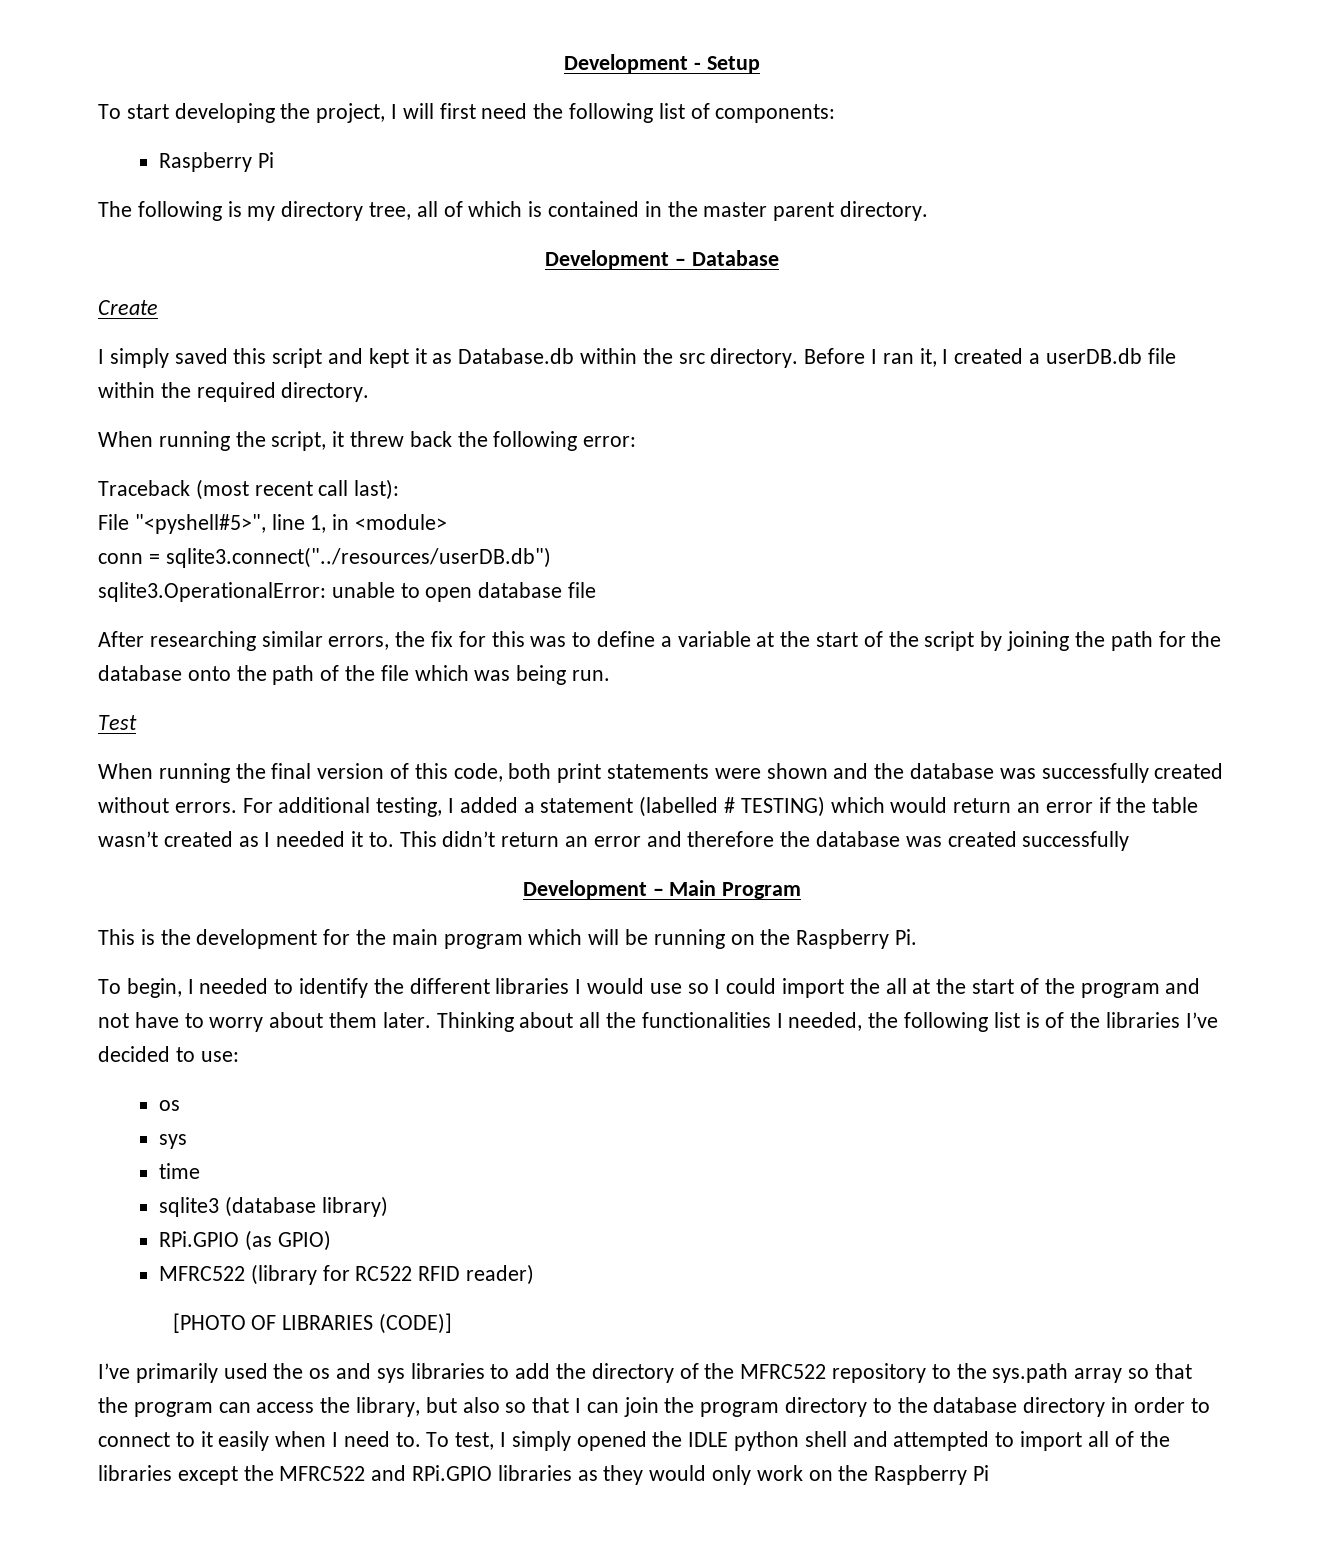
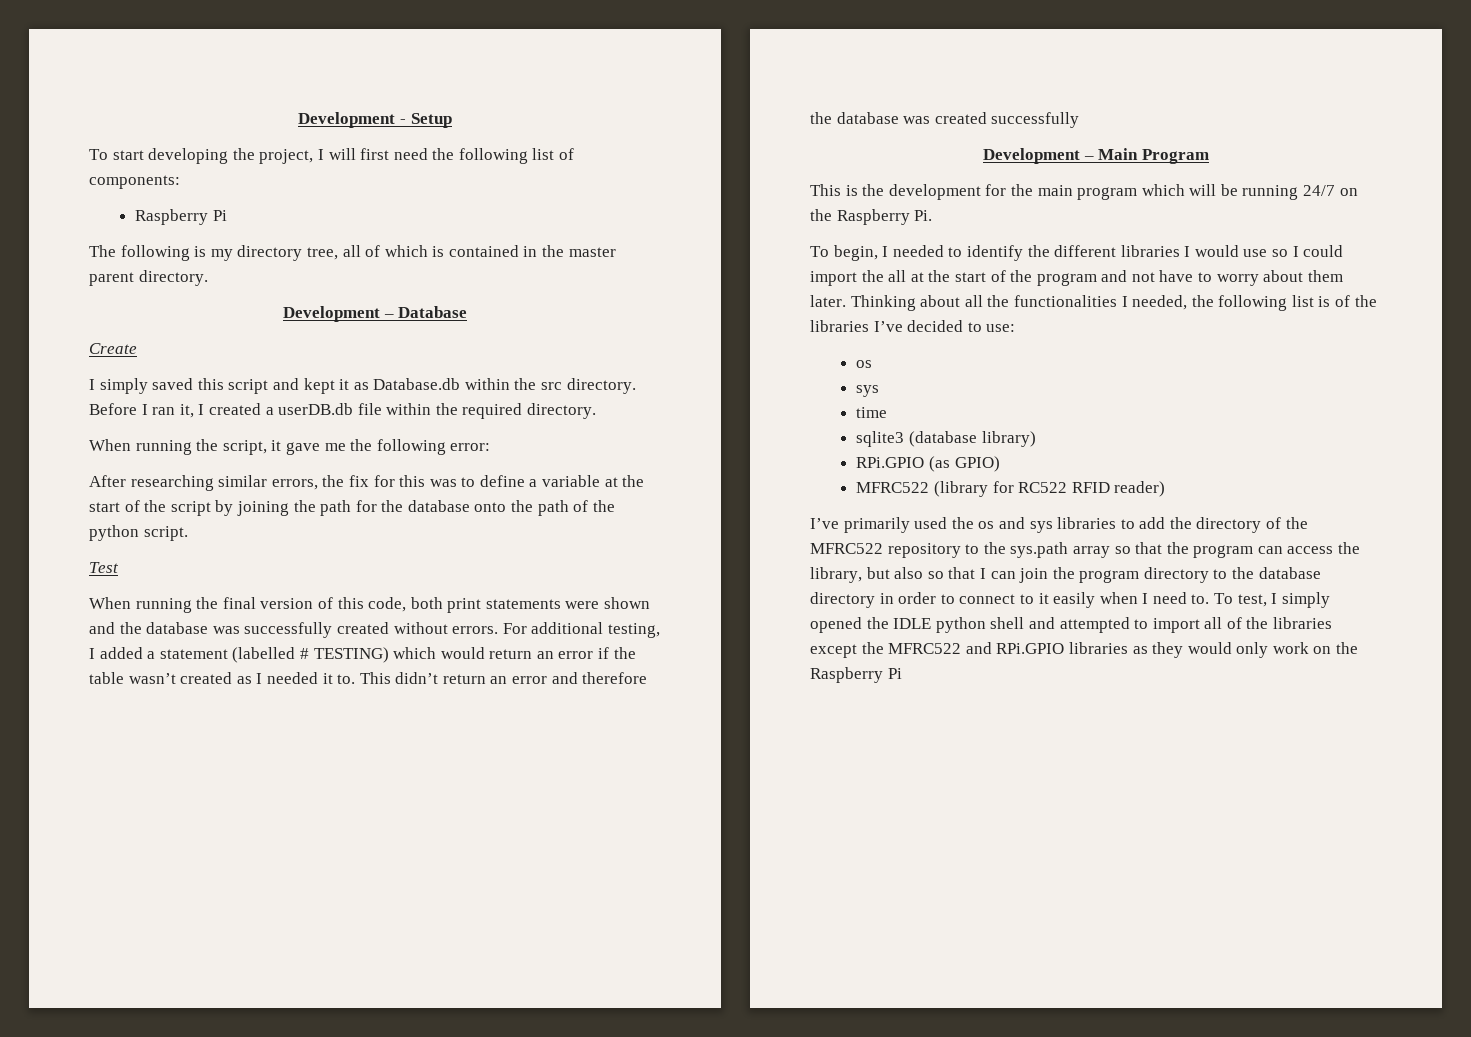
[350,431,452,447] threw back -> [285,442,346,455] gave me
[98,479,400,500] [98,514,448,534] [98,547,551,568] [98,582,597,602] // Traceback (most recent call last): // File "<pyshell#5>", line 1, in <module> // conn = sqlite3.connect("../resources/userDB.db") // sqlite3.OperationalError: unable to open database file -> (491, 447) none
[380,665,611,685] file which was being run. -> [89,525,188,541] python script.
(725, 939) none -> [1303,185,1336,196] 24/7
[172,1313,452,1334] // [PHOTO OF LIBRARIES (CODE)] -> (1166, 489) none

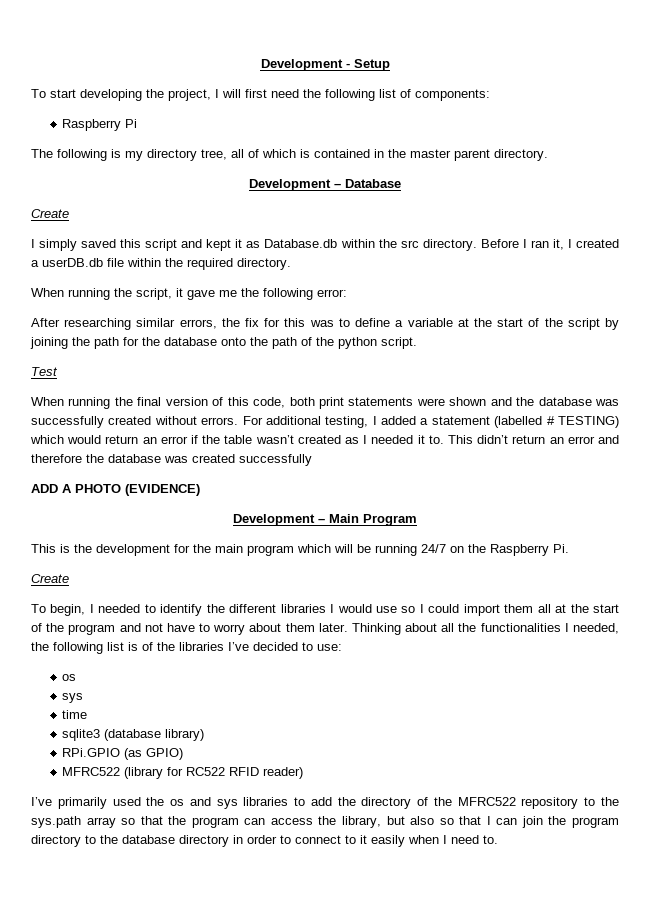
(1080, 120) none -> [31,484,200,496] // ADD A PHOTO (EVIDENCE)
(933, 215) none -> [31,574,69,583] // Create
[861,270,884,282] the -> [504,604,534,613] them
[1214,592,1330,608] [810,617,1333,633] [810,642,1359,658] [810,667,902,683] To test, I simply opened the IDLE python shell and attempted to import all of the libraries except the MFRC522 and RPi.GPIO libraries as they would only work on the Raspberry Pi -> (498, 839) none

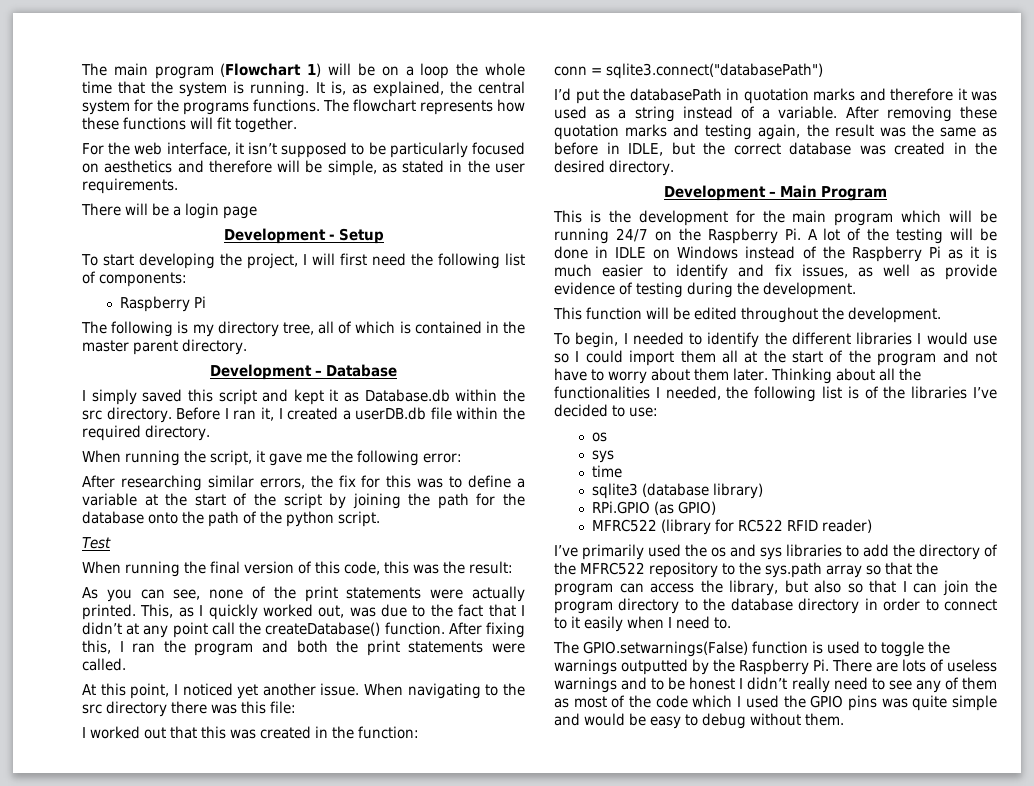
(260, 65) none -> [81,63,525,79] [82,81,525,97] [82,99,525,115] [82,117,297,133] [82,142,525,158] [82,160,525,176] [82,178,178,194] [81,203,257,219] The main program (Flowchart 1) will be on a loop the whole time that the system is running. It is, as explained, the central system for the programs functions. The flowchart represents how these functions will fit together. // For the web interface, it isn’t supposed to be particularly focused on aesthetics and therefore will be simple, as stated in the user requirements. // There will be a login page //
[31,209,69,218] // Create -> (397, 370) none
[289,397,619,409] [31,416,619,428] [30,435,619,444] [31,454,312,466] [31,484,200,496] both print statements were shown and the database was successfully created without errors. For additional testing, I added a statement (labelled # TESTING) which would return an error if the table wasn’t created as I needed it to. This didn’t return an error and therefore the database was created successfully // ADD A PHOTO (EVIDENCE) -> [384,561,513,574] [82,586,525,602] [82,604,525,620] [82,622,525,638] [82,640,525,656] [82,658,126,671] [82,683,525,699] [82,701,296,717] [82,726,419,739] [554,63,823,79] [554,88,997,104] [554,106,997,122] [554,124,998,140] [554,142,997,156] [554,160,674,176] this was the result: // As you can see, none of the print statements were actually printed. This, as I quickly worked out, was due to the fact that I didn’t at any point call the createDatabase() function. After fixing this, I ran the program and both the print statements were called. // At this point, I noticed yet another issue. When navigating to the src directory there was this file: // I worked out that this was created in the function: // conn = sqlite3.connect("databasePath") // I’d put the databasePath in quotation marks and therefore it was used as a string instead of a variable. After removing these quotation marks and testing again, the result was the same as before in IDLE, but the correct database was created in the desired directory.
[31,574,69,583] // Create -> [807,228,998,244] [554,246,997,262] [554,264,997,280] [554,282,856,298] [553,307,941,323] A lot of the testing will be done in IDLE on Windows instead of the Raspberry Pi as it is much easier to identify and fix issues, as well as provide evidence of testing during the development. // This function will be edited throughout the development.
(498, 839) none -> [553,641,950,657] [554,659,997,675] [554,677,997,693] [554,695,997,711] [554,713,844,729] // The GPIO.setwarnings(False) function is used to toggle the warnings outputted by the Raspberry Pi. There are lots of useless warnings and to be honest I didn’t really need to see any of them as most of the code which I used the GPIO pins was quite simple and would be easy to debug without them.

